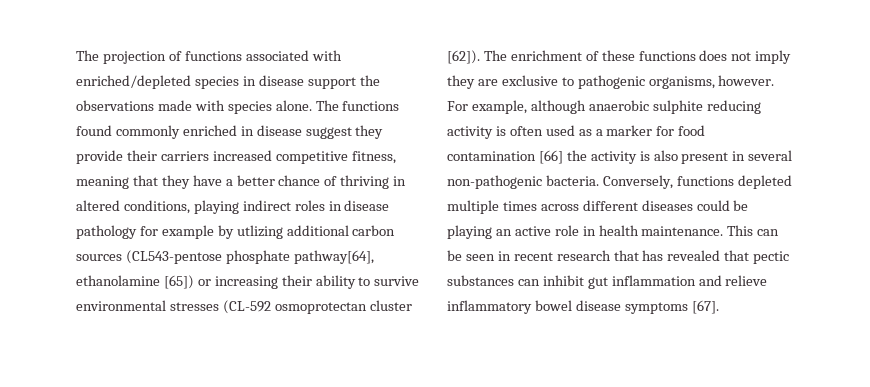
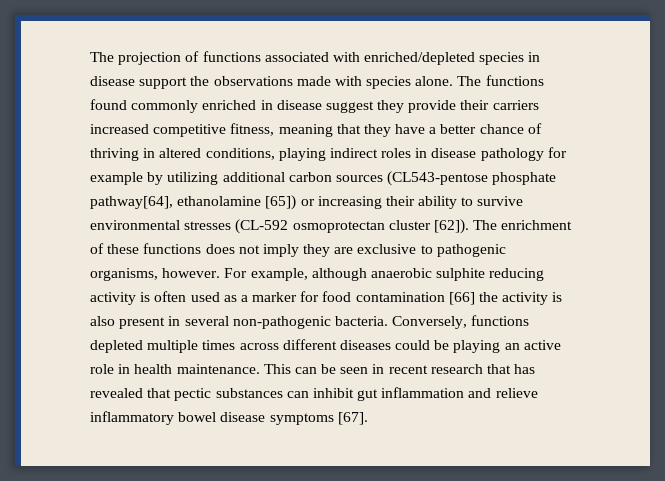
[236,225,283,239] utlizing -> [167,172,219,185] utilizing

